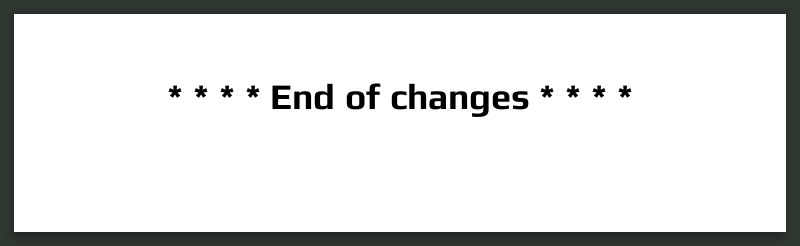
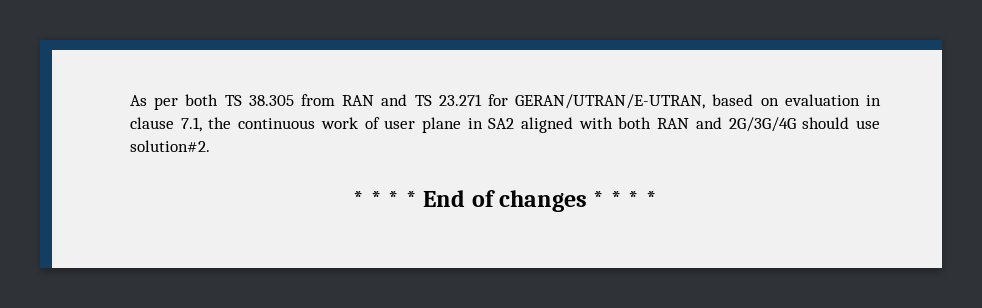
(167, 97) none -> [130,94,882,110] [130,117,880,133] [130,140,210,152] As per both TS 38.305 from RAN and TS 23.271 for GERAN/UTRAN/E-UTRAN, based on evaluation in clause 7.1, the continuous work of user plane in SA2 aligned with both RAN and 2G/3G/4G should use solution#2. //

